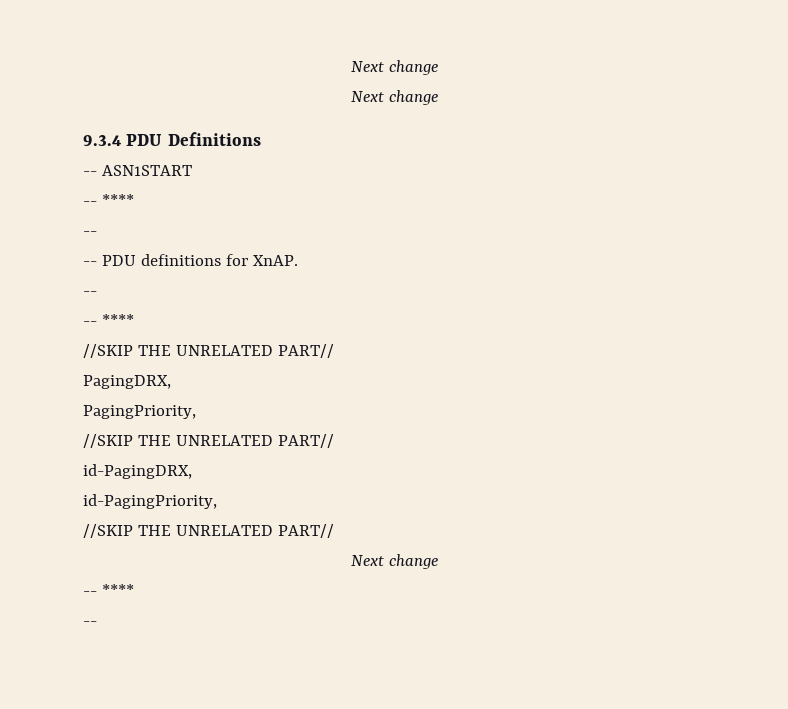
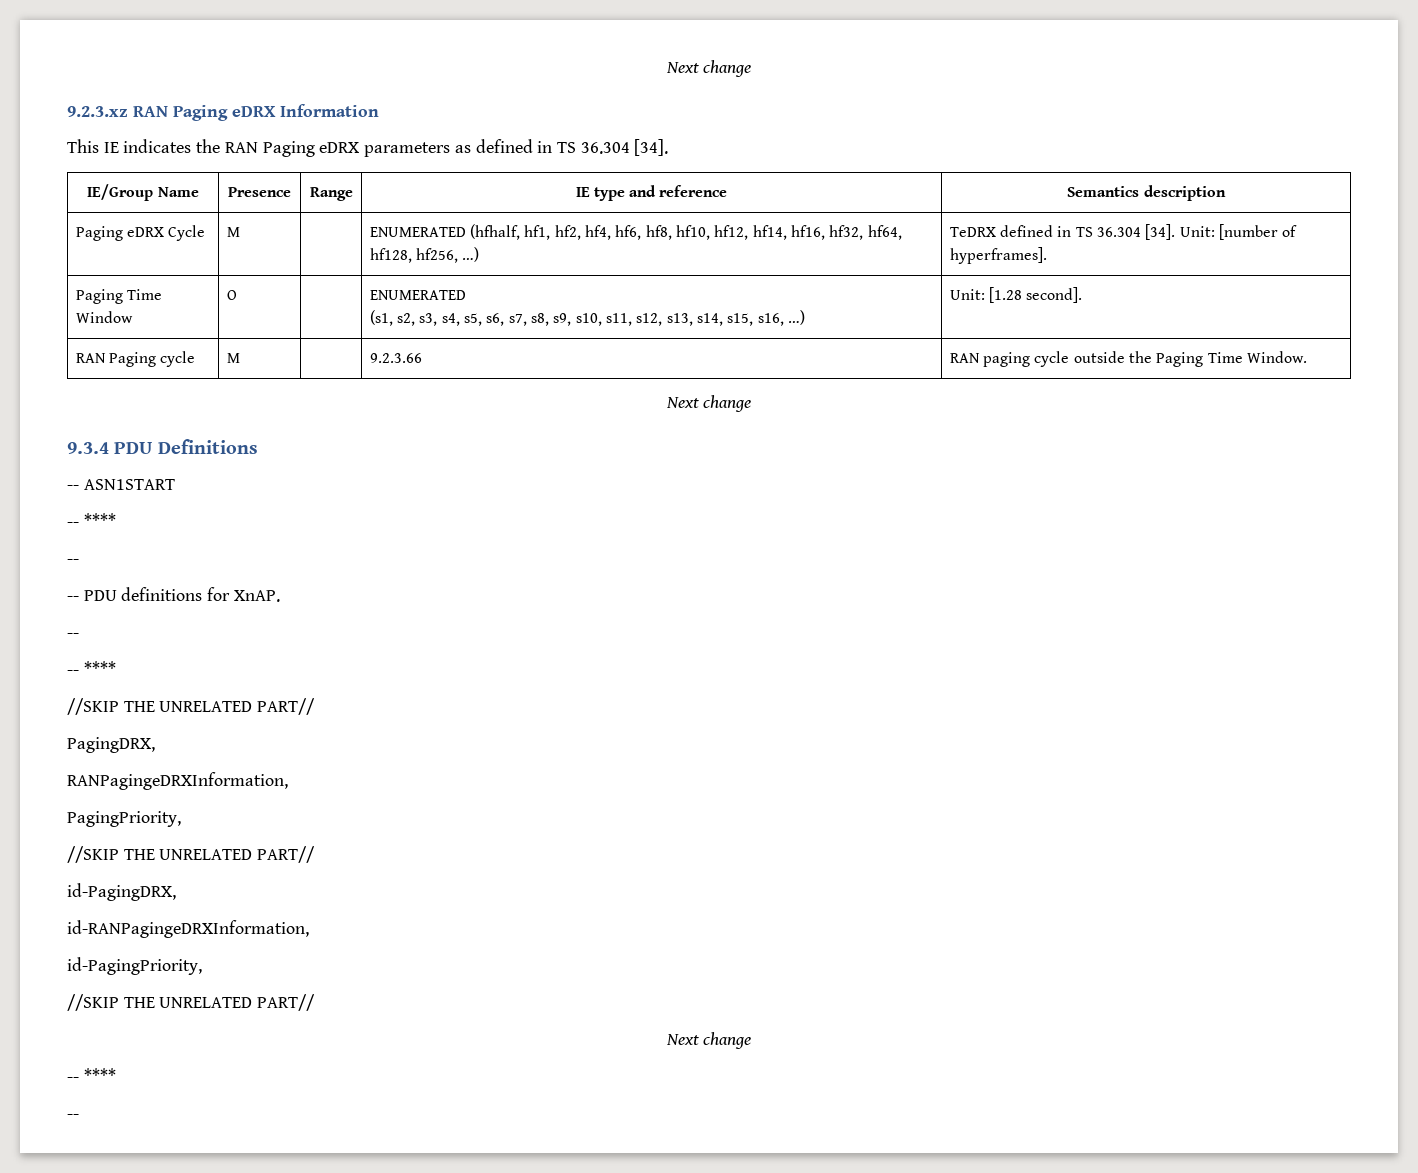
[350,60,438,75] Next change -> [665,60,752,77] [67,104,379,121] [67,139,669,157] [87,184,199,201] [228,187,291,197] [309,187,353,201] [575,185,728,201] [1067,185,1226,201] [75,225,206,241] [226,227,240,237] [369,224,902,240] [369,247,480,263] [949,224,1298,240] [949,247,1047,264] [75,289,163,304] [75,311,133,323] [226,290,237,300] [369,290,466,300] [369,310,805,326] [949,287,1083,303] [75,351,196,367] [226,353,240,363] [369,353,422,363] [949,351,1307,367] Next change // 9.2.3.xz RAN Paging eDRX Information // This IE indicates the RAN Paging eDRX parameters as defined in TS 36.304 [34]. // IE/Group Name | Presence | Range | IE type and reference | Semantics description // Paging eDRX Cycle | M | | ENUMERATED (hfhalf, hf1, hf2, hf4, hf6, hf8, hf10, hf12, hf14, hf16, hf32, hf64, hf128, hf256, …) | TeDRX defined in TS 36.304 [34]. Unit: [number of hyperframes]. // Paging Time Window | O | | ENUMERATED // (s1, s2, s3, s4, s5, s6, s7, s8, s9, s10, s11, s12, s13, s14, s15, s16, …) | Unit: [1.28 second]. // RAN Paging cycle | M | | 9.2.3.66 | RAN paging cycle outside the Paging Time Window.
(171, 382) none -> [67,772,288,790] // RANPagingeDRXInformation,
(192, 471) none -> [67,920,309,938] // id-RANPagingeDRXInformation,

